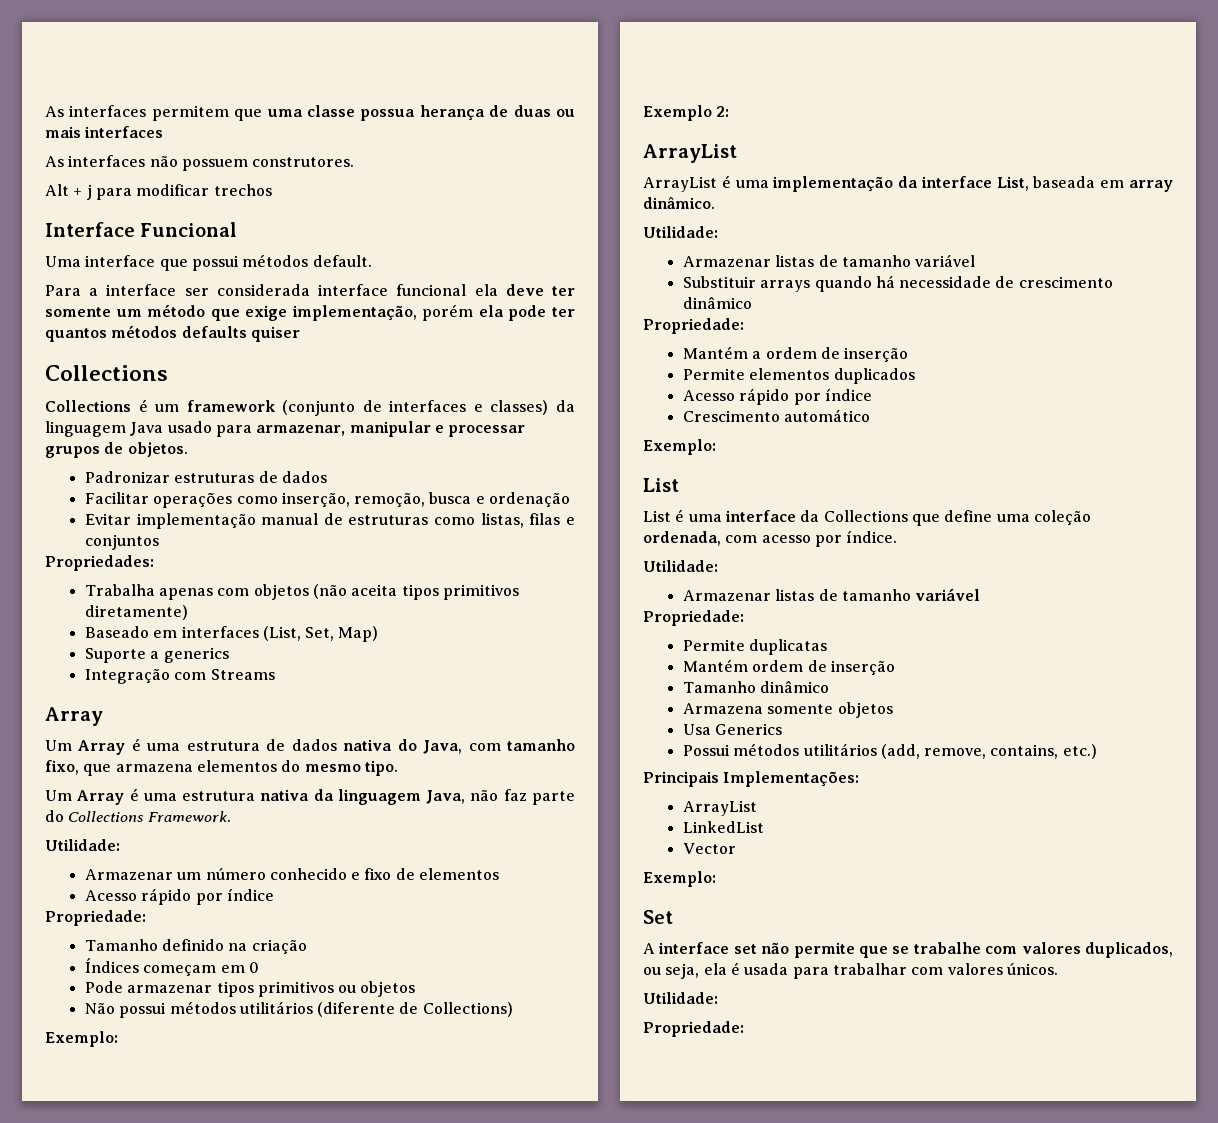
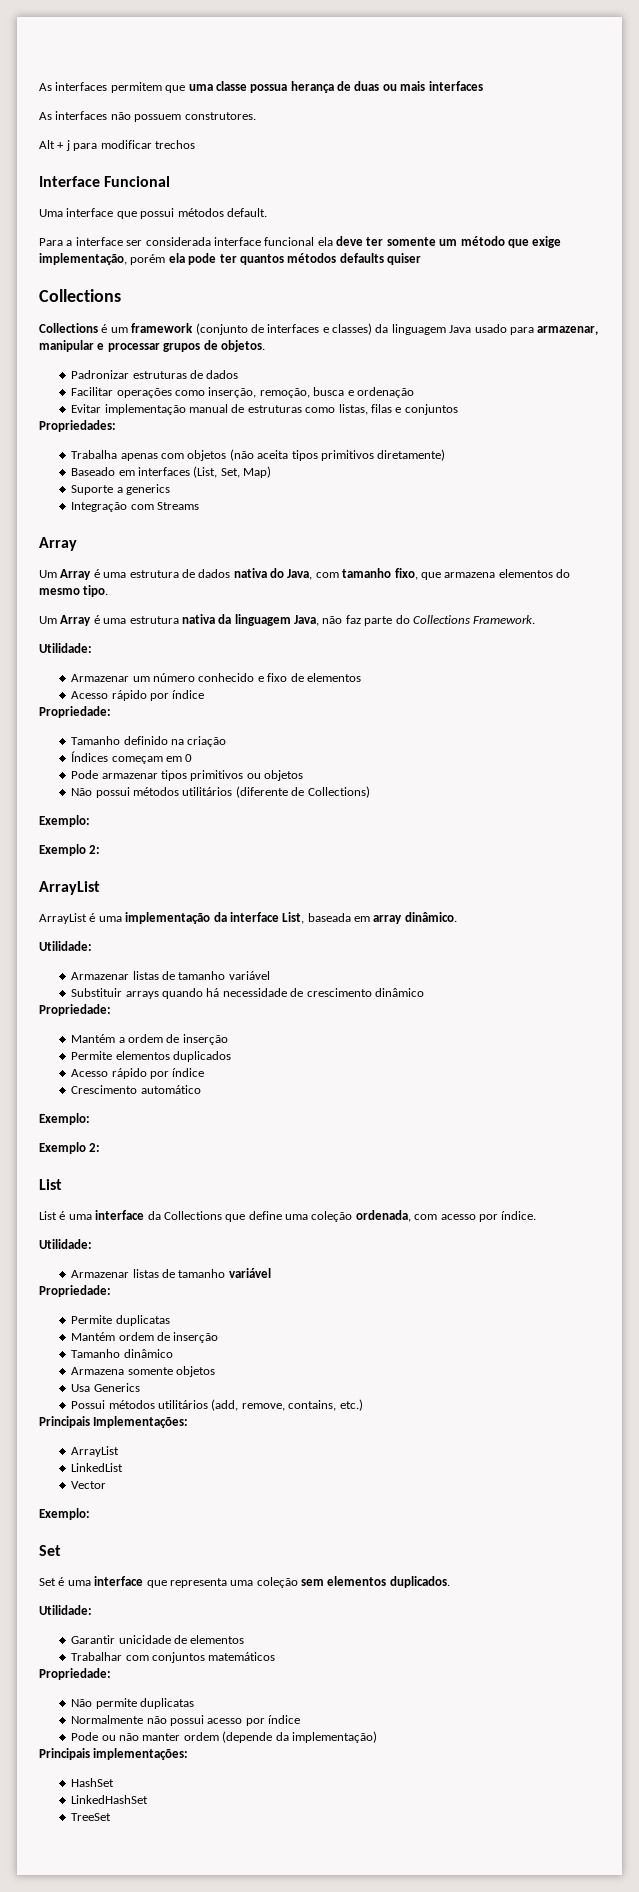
(716, 447) none -> [39,1142,101,1154] // Exemplo 2:
[643,942,1174,958] [643,962,1058,979] [643,992,718,1004] [643,1021,744,1037] A interface set não permite que se trabalhe com valores duplicados, ou seja, ela é usada para trabalhar com valores únicos. // Utilidade: // Propriedade: -> [39,1576,450,1588] [39,1605,92,1615] [71,1635,245,1644] [71,1652,276,1663] [39,1668,111,1680] [71,1698,195,1709] [71,1715,301,1726] [71,1731,377,1743] [39,1748,189,1760] [71,1778,115,1787] [71,1795,149,1804] [71,1813,112,1821] Set é uma interface que representa uma coleção sem elementos duplicados. // Utilidade: // Garantir unicidade de elementos // Trabalhar com conjuntos matemáticos // Propriedade: // Não permite duplicatas // Normalmente não possui acesso por índice // Pode ou não manter ordem (depende da implementação) // Principais implementações: // HashSet // LinkedHashSet // TreeSet

